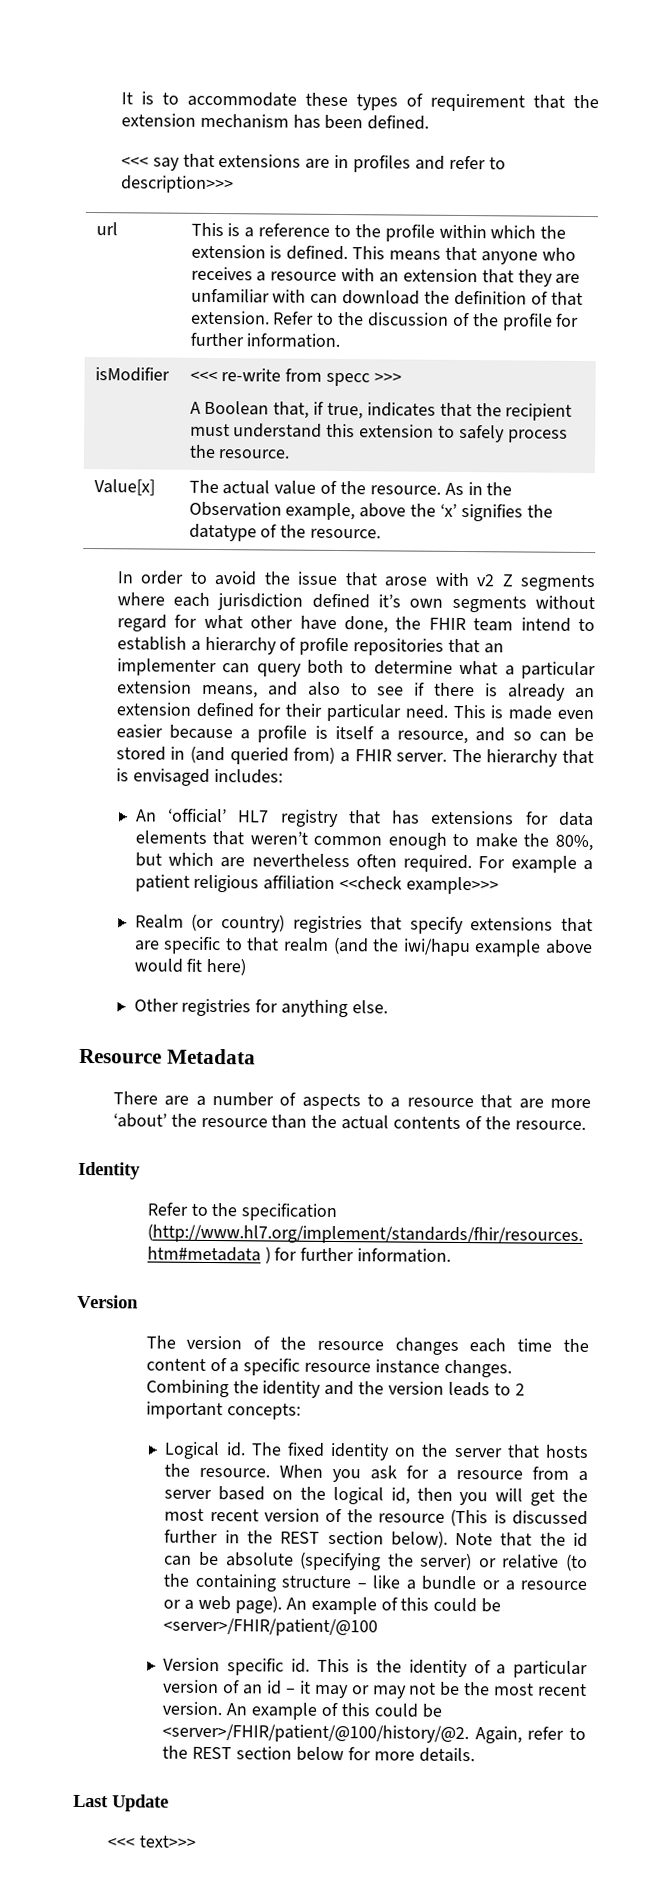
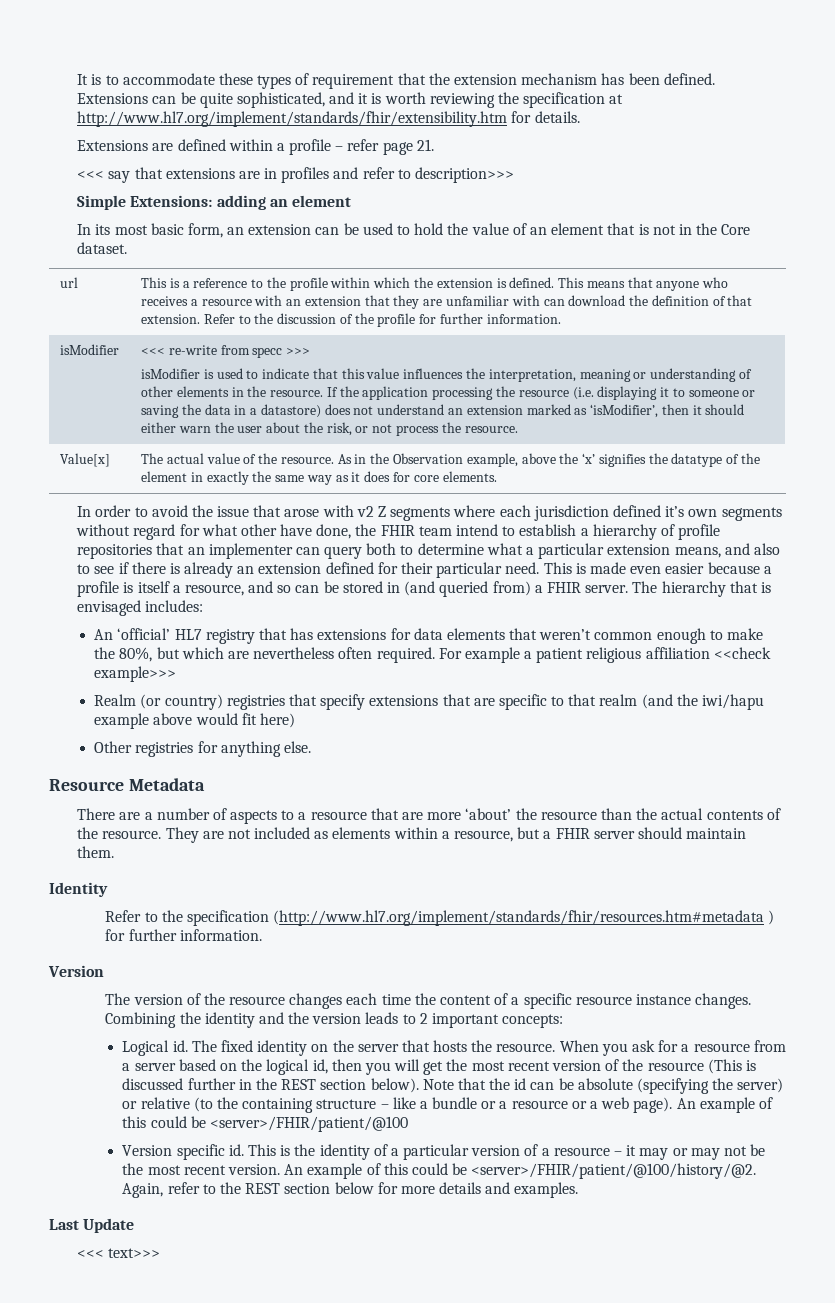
(430, 122) none -> [77,92,624,108] [77,111,580,127] [77,139,434,155] Extensions can be quite sophisticated, and it is worth reviewing the specification at http://www.hl7.org/implement/standards/fhir/extensibility.htm for details. // Extensions are defined within a profile – refer page 21.
(234, 184) none -> [77,195,351,210] [77,223,751,238] [77,242,128,254] // Simple Extensions: adding an element // In its most basic form, an extension can be used to hold the value of an element that is not in the Core dataset.
[189,400,573,421] [189,423,505,443] A Boolean that, if true, indicates that the recipient must understand this extension to safely -> [140,368,752,382] [140,386,756,400] [140,404,745,418] [140,422,393,436] isModifier is used to indicate that this value influences the interpretation, meaning or understanding of other elements in the resource. If the application processing the resource (i.e. displaying it to someone or saving the data in a datastore) does not understand an extension marked as ‘isModifier’, then it should either warn the user about the risk, or not
[310,528,382,539] resource. -> [140,471,497,485] element in exactly the same way as it does for core elements.
(586, 1125) none -> [165,827,747,843] [77,846,115,858] They are not included as elements within a resource, but a FHIR server should maintain them.
[243,1680,283,1695] an id -> [541,1147,610,1156] a resource
[418,1747,475,1763] details. -> [439,1182,579,1198] details and examples.

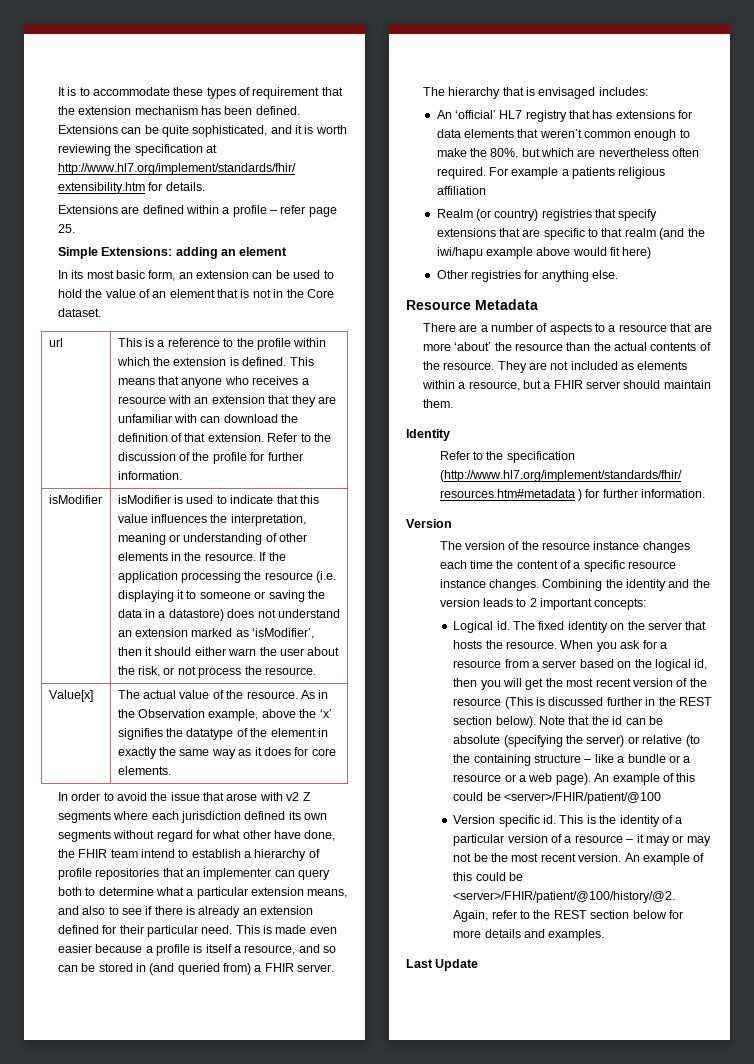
[416,139,434,151] [77,167,515,183] 21. // <<< say that extensions are in profiles and refer to description>>> -> [57,224,75,233] 25.
[140,345,311,358] <<< re-write from specc >>> // -> (102, 499) none
[665,506,685,517] it’s -> [288,811,301,820] its
[536,648,584,663] patient -> [572,167,616,179] patients
[713,647,771,659] [94,666,177,682] <<check example>>> -> (486, 190) none
(286, 1000) none -> [593,541,640,550] instance
[77,1248,161,1258] // <<< text>>> -> (479, 965) none

